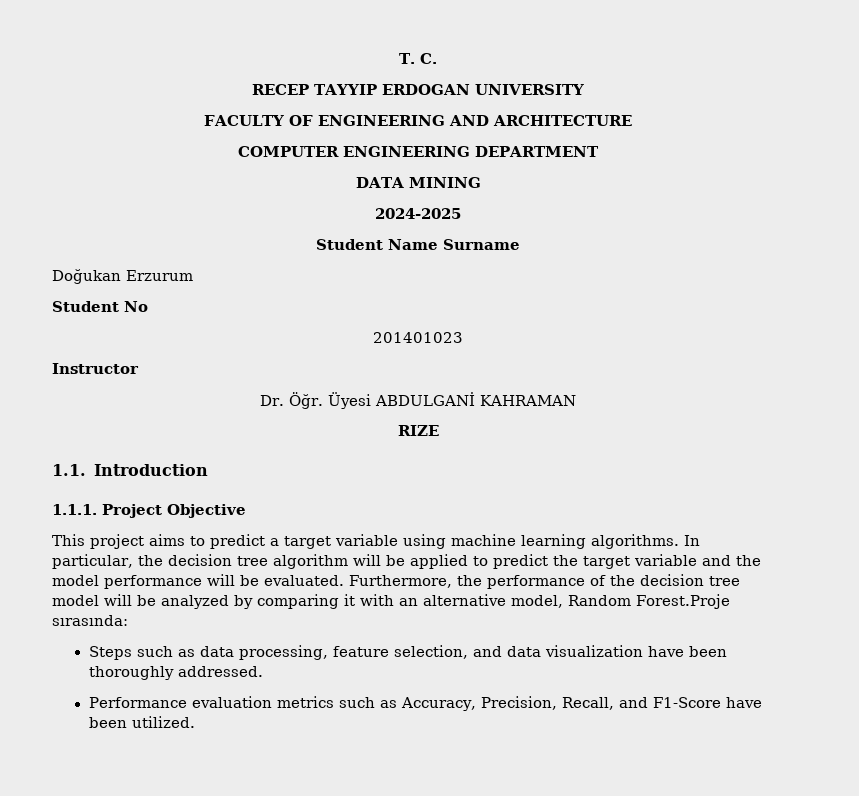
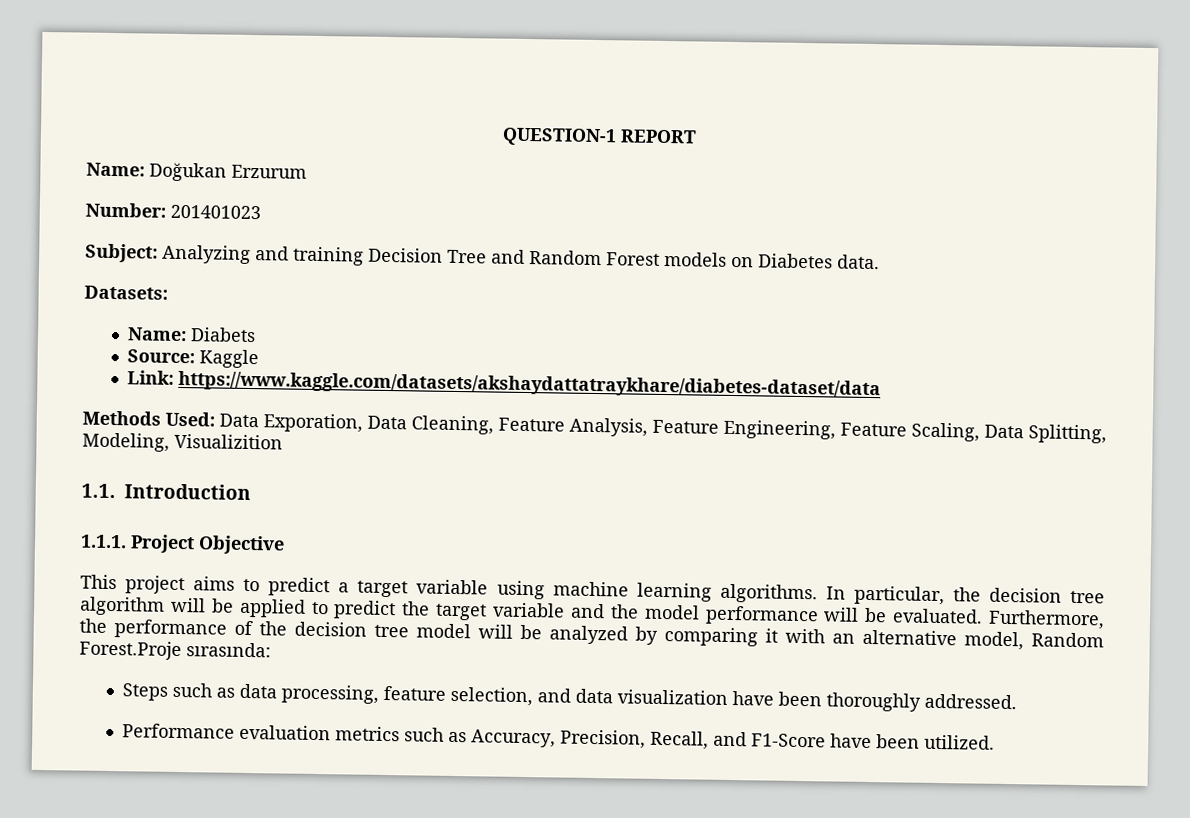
[399,53,437,64] [252,84,584,95] [203,115,633,126] [238,146,600,157] [355,177,481,188] [375,208,461,219] [316,239,520,250] T. C. // RECEP TAYYIP ERDOGAN UNIVERSITY // FACULTY OF ENGINEERING AND ARCHITECTURE // COMPUTER ENGINEERING DEPARTMENT // DATA MINING // 2024-2025 // Student Name Surname // -> [501,127,697,147] [86,162,145,177] QUESTION-1 REPORT // Name:
[52,301,148,312] Student No // -> [85,202,166,218] Number:
[52,363,139,374] [260,392,576,409] [397,425,439,436] Instructor // Dr. Öğr. Üyesi ABDULGANİ KAHRAMAN // RIZE -> [85,243,880,270] [84,285,168,300] [127,327,257,343] [127,349,260,369] [127,370,882,400] [82,410,1107,444] [82,432,283,452] Subject: Analyzing and training Decision Tree and Random Forest models on Diabetes data. // Datasets: // Name: Diabets // Source: Kaggle // Link: https://www.kaggle.com/datasets/akshaydattatraykhare/diabetes-dataset/data // Methods Used: Data Exporation, Data Cleaning, Feature Analysis, Feature Engineering, Feature Scaling, Data Splitting, Modeling, Visualizition

